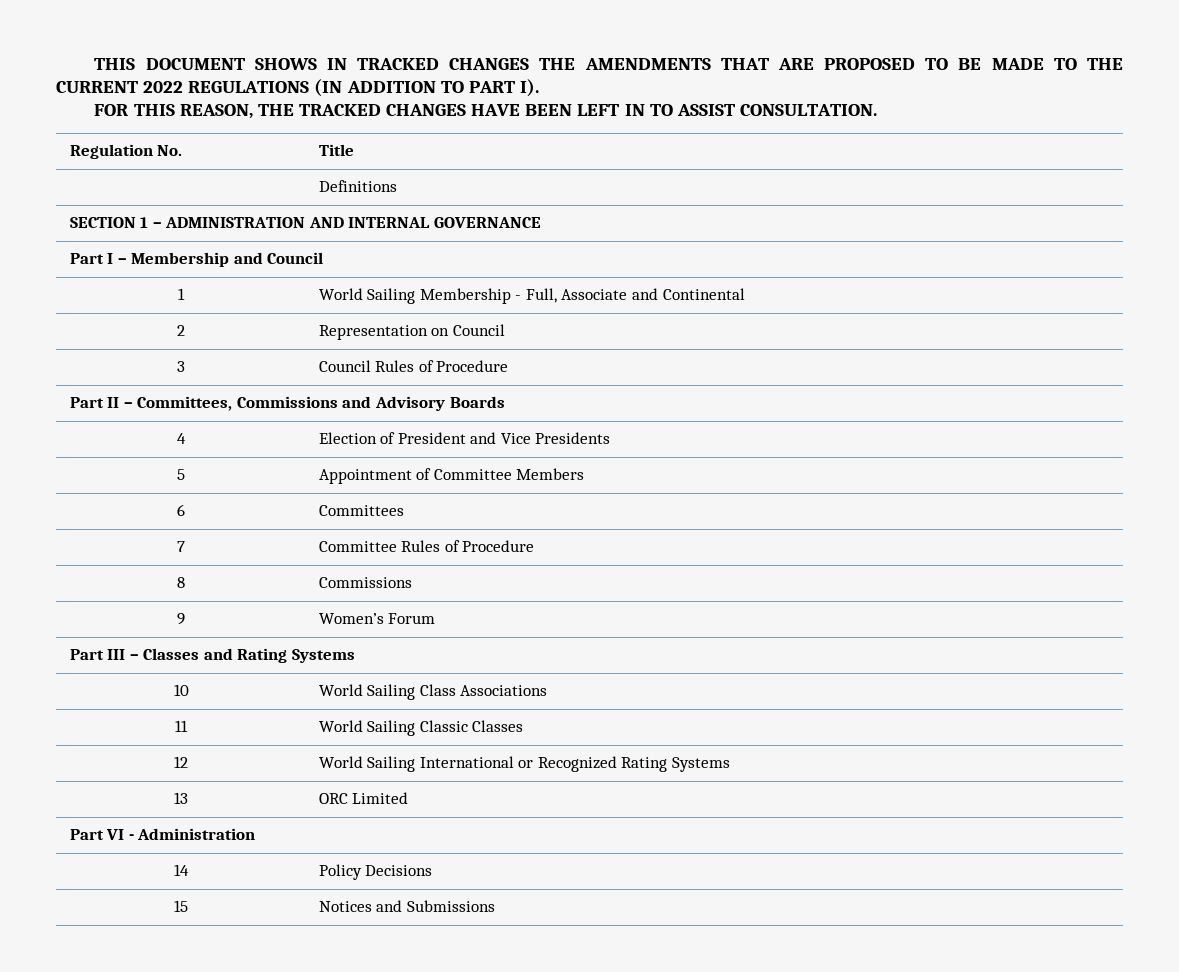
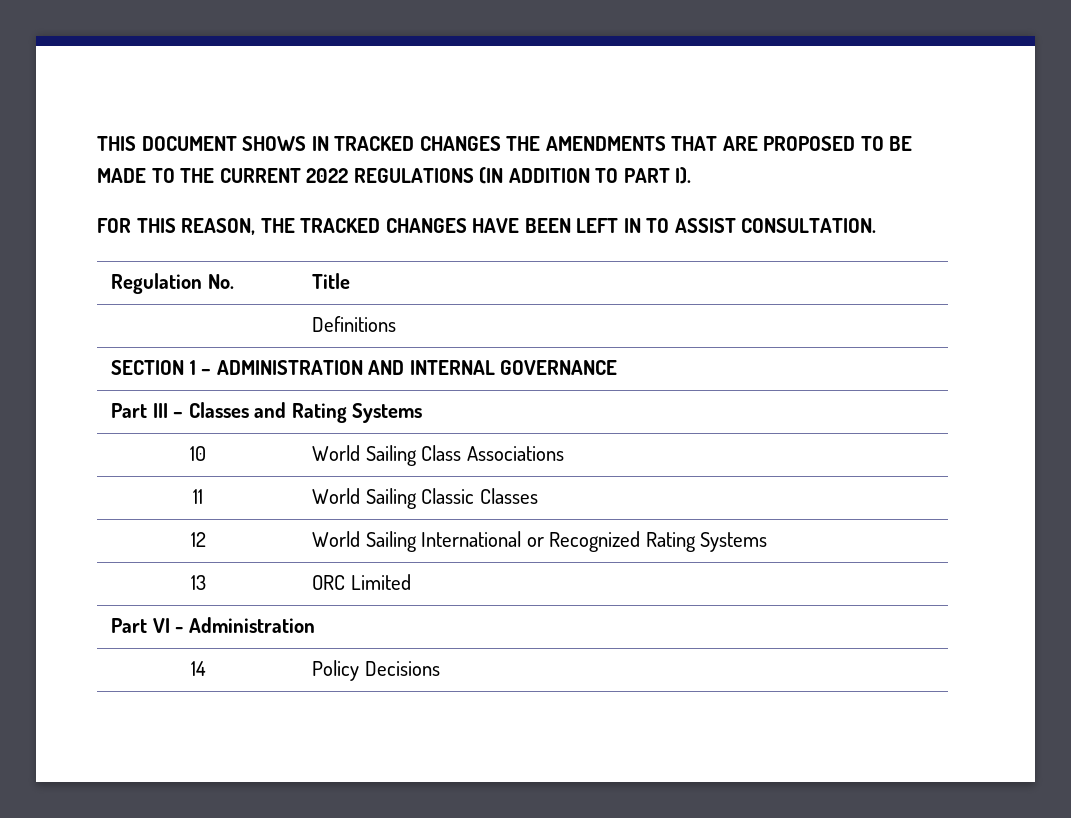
[69,252,324,267] [178,288,185,300] [318,288,745,304] [177,325,185,336] [318,324,505,340] [177,361,185,372] [318,360,509,372] [69,396,505,411] [177,433,186,444] [318,432,611,444] [177,469,185,480] [318,468,585,484] [177,504,185,516] [318,505,404,516] [177,541,185,552] [318,540,535,552] [177,577,185,588] [318,577,412,588] [177,613,185,625] [318,613,436,624] // Part I – Membership and Council // 1 | World Sailing Membership - Full, Associate and Continental // 2 | Representation on Council // 3 | Council Rules of Procedure // Part II – Committees, Commissions and Advisory Boards // 4 | Election of President and Vice Presidents // 5 | Appointment of Committee Members // 6 | Committees // 7 | Committee Rules of Procedure // 8 | Commissions // 9 | Women’s Forum -> (618, 367) none
[174,900,188,912] [318,900,495,912] // 15 | Notices and Submissions -> (440, 668) none

